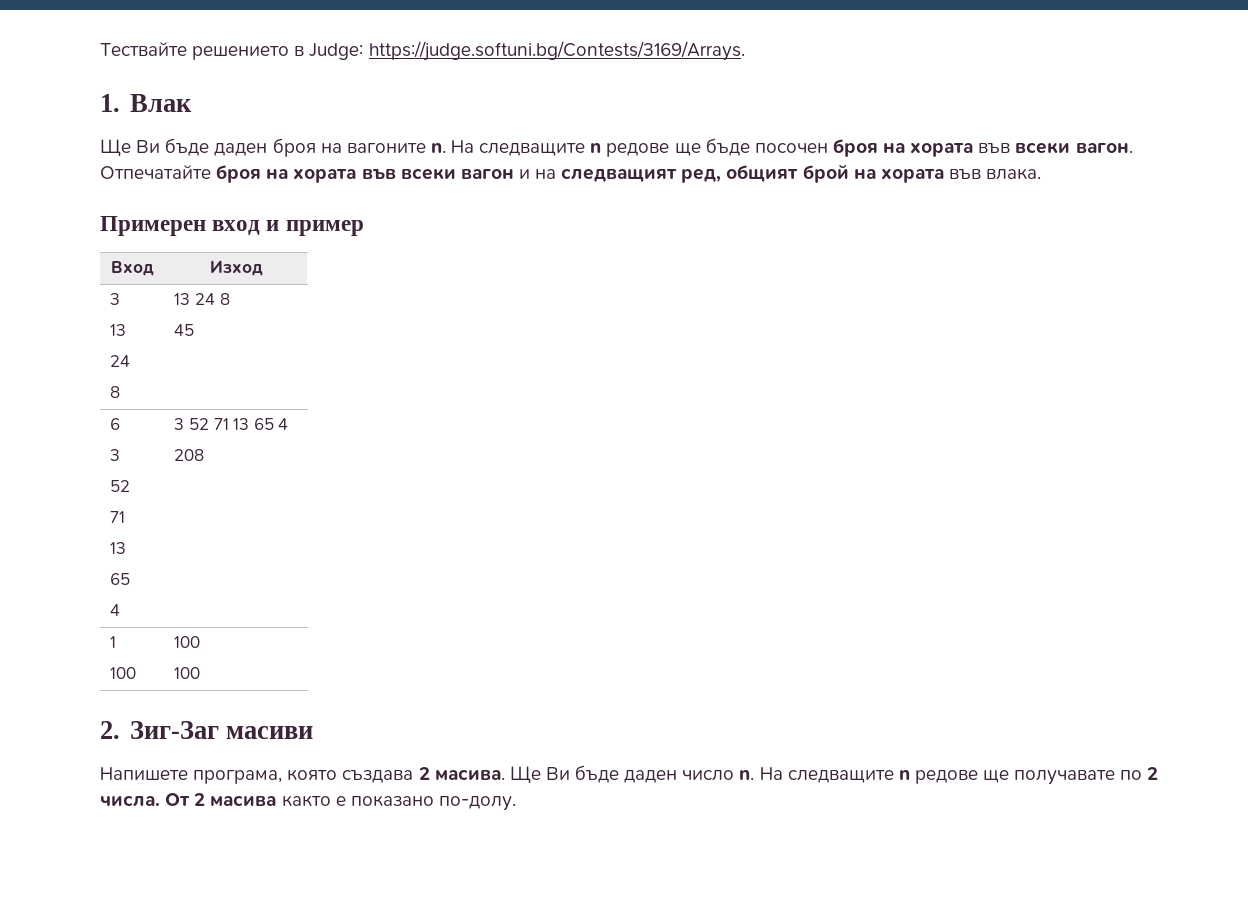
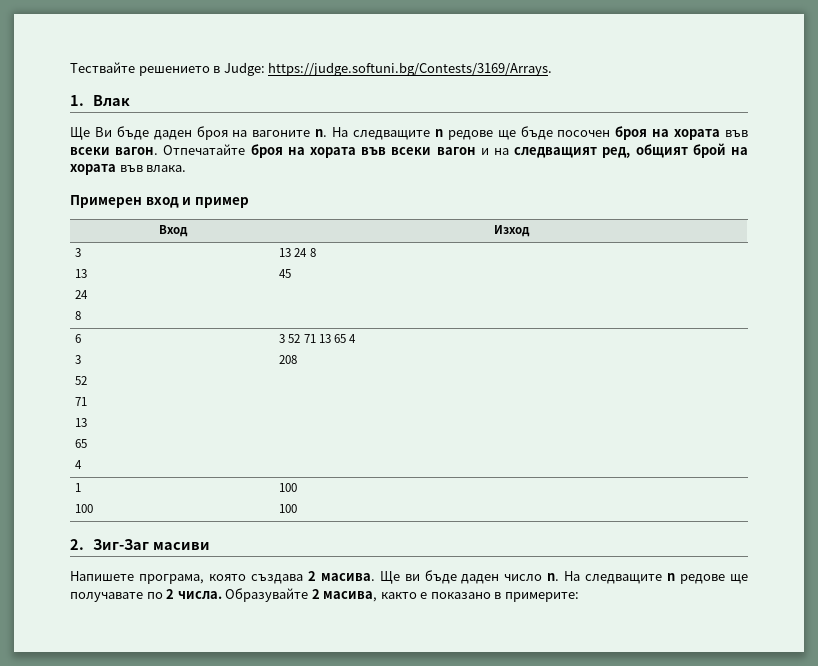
[545,767,570,780] Ви -> [404,574,420,581] ви
[165,793,277,806] От 2 масива -> [225,588,378,602] Образувайте 2 масива,
[438,796,516,811] по-долу. -> [494,592,579,602] в примерите:

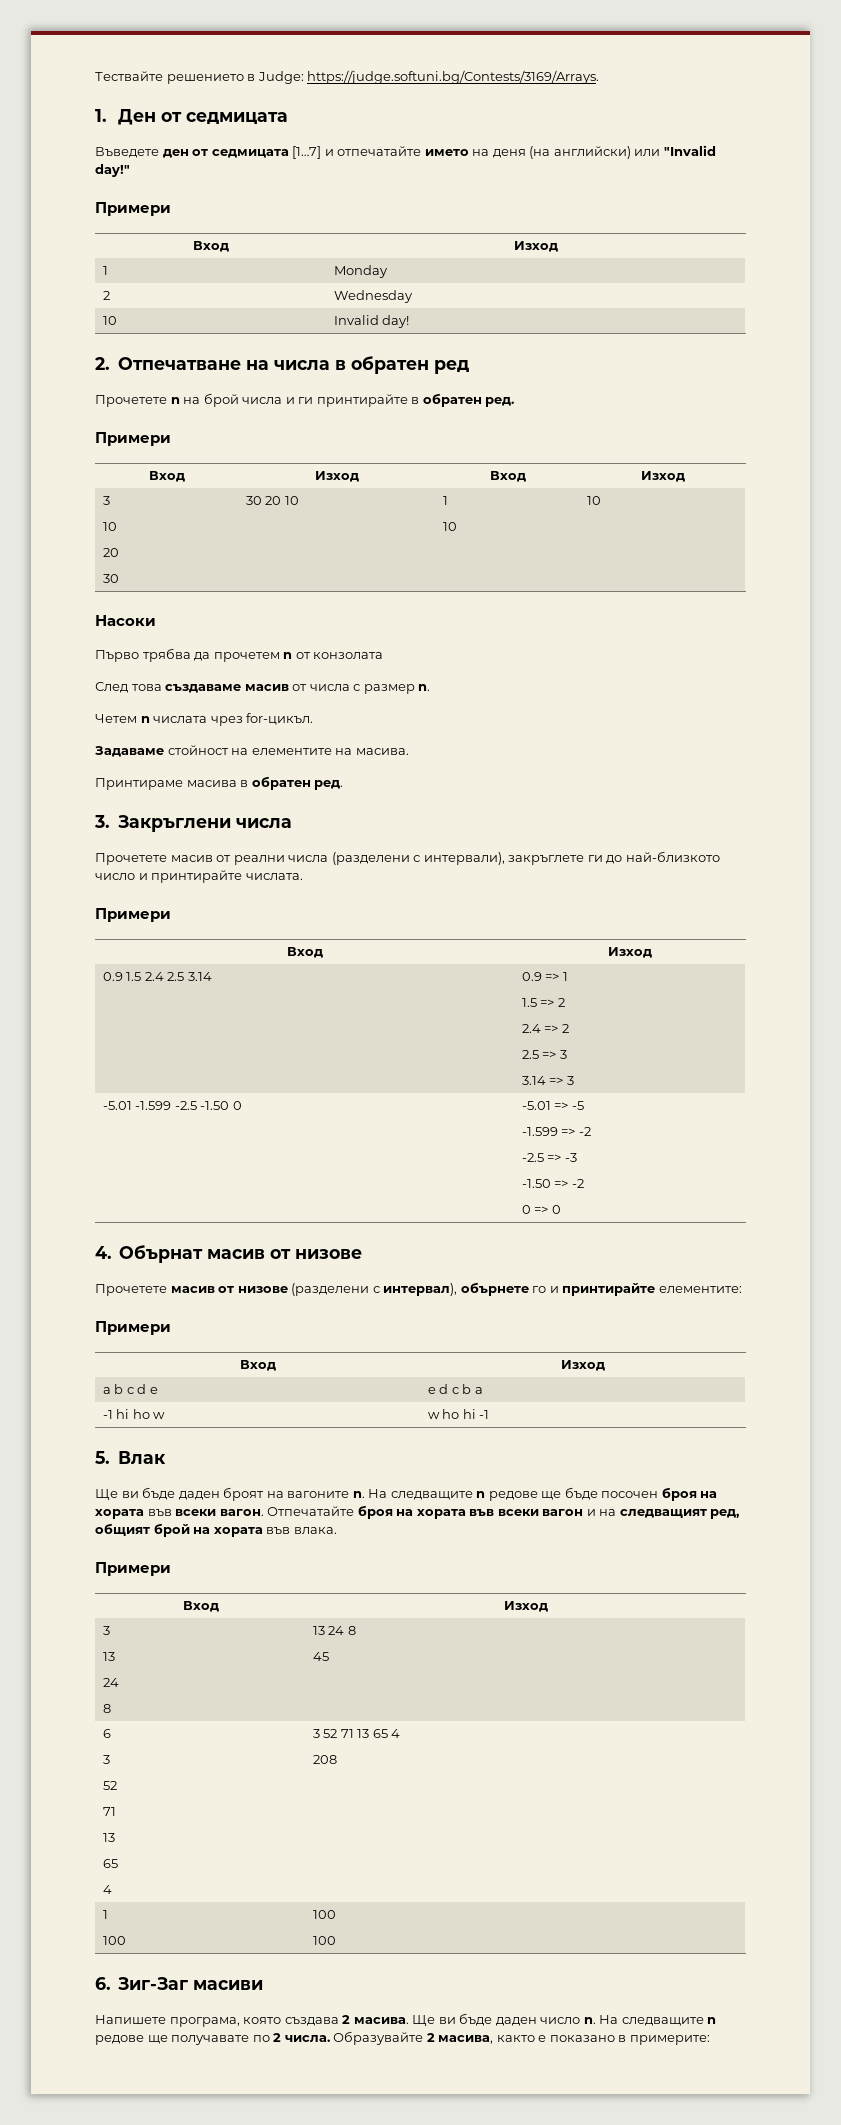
(84, 100) none -> [118,109,289,125] [95,145,716,159] [95,164,130,177] [95,202,171,216] [193,241,229,252] [514,241,558,252] [102,266,108,275] [333,265,388,278] [102,291,110,300] [333,290,413,303] [102,316,117,325] [333,315,410,328] [95,356,470,374] [95,393,515,407] [95,432,171,446] [149,471,185,482] [315,471,359,482] [489,471,526,482] [640,471,685,482] [102,496,110,505] [102,522,117,531] [102,548,119,557] [102,574,119,583] [245,496,299,505] [442,496,448,505] [442,522,457,531] [586,496,601,505] [95,615,156,626] [95,648,384,662] [95,682,431,694] [95,713,314,726] [95,745,409,757] [95,776,344,790] [94,815,293,832] [95,851,720,865] [95,870,303,883] [95,908,171,922] [287,947,323,958] [608,947,652,958] [102,972,212,981] [521,972,568,981] [521,998,565,1007] [521,1024,569,1033] [521,1050,567,1059] [521,1076,574,1085] [102,1101,242,1110] [521,1101,584,1110] [521,1127,591,1136] [521,1153,577,1162] [521,1179,584,1188] [521,1205,561,1214] [95,1245,362,1263] [95,1282,742,1296] [95,1321,171,1335] [240,1360,276,1371] [561,1360,605,1371] [102,1384,158,1394] [427,1384,483,1394] [102,1409,166,1419] [427,1409,490,1419] [95,1451,110,1464] Ден от седмицата // Въведете ден от седмицата [1…7] и отпечатайте името на деня (на английски) или "Invalid day!" // Примери // Вход | Изход // 1 | Monday // 2 | Wednesday // 10 | Invalid day! // 2. Отпечатване на числа в обратен ред // Прочетете n на брой числа и ги принтирайте в обратен ред. // Примери // Вход | Изход | Вход | Изход // 3 // 10 // 20 // 30 | 30 20 10 | 1 // 10 | 10 // Насоки // Първо трябва да прочетем n от конзолата // След това създаваме масив от числа с размер n. // Четем n числата чрез for-цикъл. // Задаваме стойност на елементите на масива. // Принтираме масива в обратен ред. // 3. Закръглени числа // Прочетете масив от реални числа (разделени с интервали), закръглете ги до най-близкото число и принтирайте числата. // Примери // Вход | Изход // 0.9 1.5 2.4 2.5 3.14 | 0.9 => 1 // 1.5 => 2 // 2.4 => 2 // 2.5 => 3 // 3.14 => 3 // -5.01 -1.599 -2.5 -1.50 0 | -5.01 => -5 // -1.599 => -2 // -2.5 => -3 // -1.50 => -2 // 0 => 0 // 4. Обърнат масив от низове // Прочетете масив от низове (разделени с интервал), обърнете го и принтирайте елементите: // Примери // Вход | Изход // a b c d e | e d c b a // -1 hi ho w | w ho hi -1 // 5.
[94,126,228,140] Ви бъде даден броя -> [121,1487,265,1501] ви бъде даден броят
[70,195,249,208] Примерен вход и пример -> [95,1562,171,1576] Примери
[70,539,84,550] 2. -> [95,1977,111,1990] 6.

